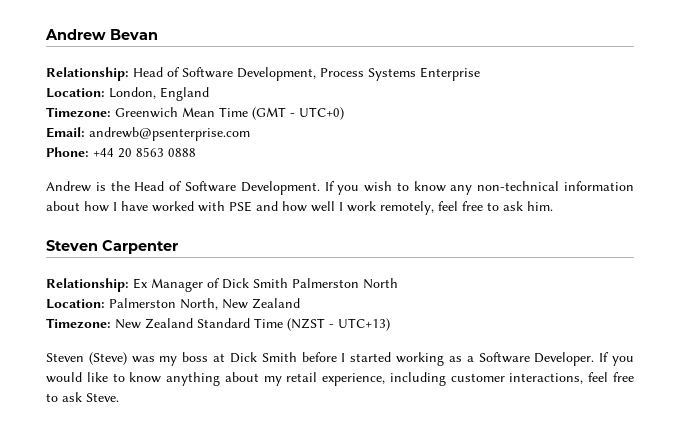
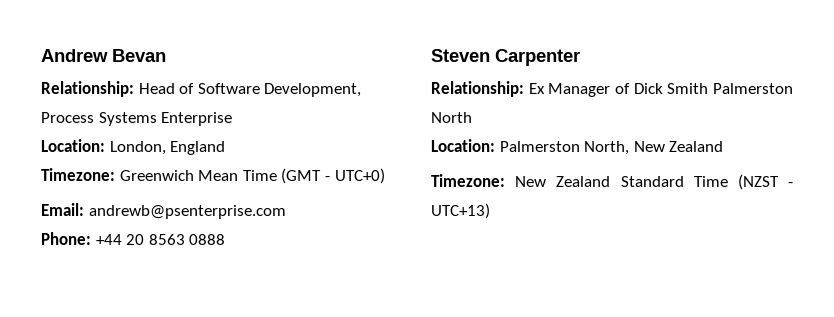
[46,181,634,195] [46,201,553,215] // Andrew is the Head of Software Development. If you wish to know any non-technical information about how I have worked with PSE and how well I work remotely, feel free to ask him. -> (226, 239) none
[46,352,634,366] [46,372,634,386] [46,392,119,402] // Steven (Steve) was my boss at Dick Smith before I started working as a Software Developer. If you would like to know anything about my retail experience, including customer interactions, feel free to ask Steve. -> (490, 211) none

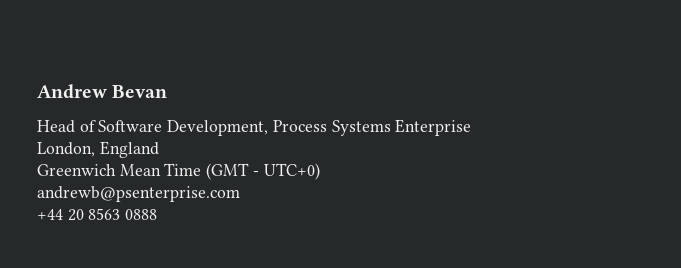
[41,81,134,97] Relationship: -> (168, 91) none
[41,139,105,152] Location: -> (472, 127) none
[41,168,115,181] Timezone: -> (159, 149) none
[41,203,84,216] Email: -> (320, 171) none
[41,232,91,245] Phone: -> (240, 194) none
[431,49,580,66] [431,81,793,97] [431,112,472,123] [431,139,724,155] [431,174,793,190] [431,203,490,219] // Steven Carpenter // Relationship: Ex Manager of Dick Smith Palmerston North // Location: Palmerston North, New Zealand // Timezone: New Zealand Standard Time (NZST - UTC+13) -> (158, 214) none

